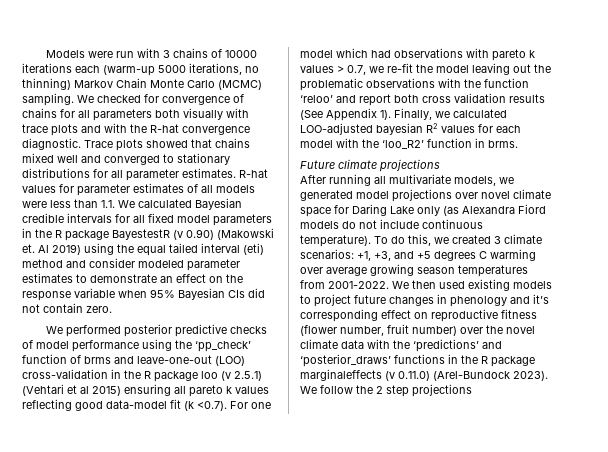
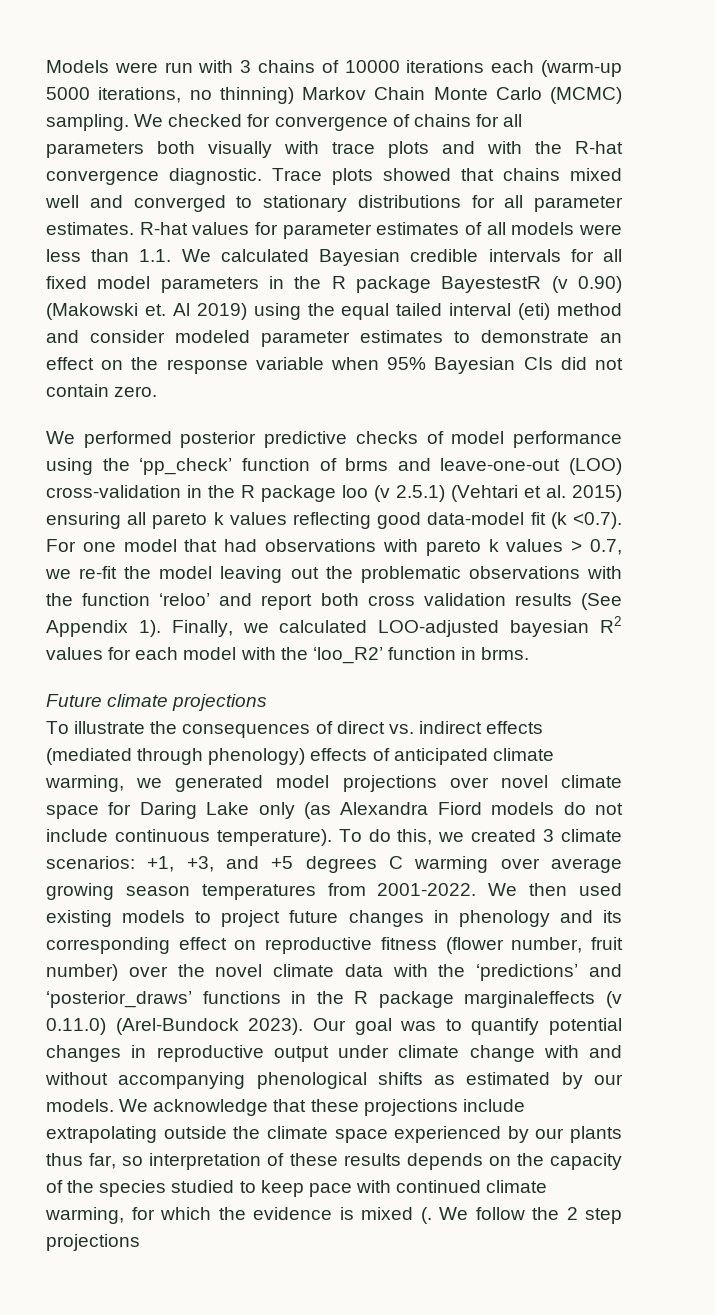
[80,386,89,394] al -> [546,485,566,498] al.
[336,48,368,58] which -> [184,539,218,552] that
[300,174,496,186] After running all multivariate models, -> [46,721,544,738] [46,748,554,765] [45,775,124,792] To illustrate the consequences of direct vs. indirect effects (mediated through phenology) effects of anticipated climate warming,
[533,294,549,304] it’s -> [603,910,623,923] its
(548, 376) none -> [312,1018,622,1035] [46,1045,622,1062] [45,1072,623,1089] [46,1099,525,1116] [46,1126,622,1143] [46,1153,623,1170] [46,1180,548,1197] [45,1207,432,1224] Our goal was to quantify potential changes in reproductive output under climate change with and without accompanying phenological shifts as estimated by our models. We acknowledge that these projections include extrapolating outside the climate space experienced by our plants thus far, so interpretation of these results depends on the capacity of the species studied to keep pace with continued climate warming, for which the evidence is mixed (.

